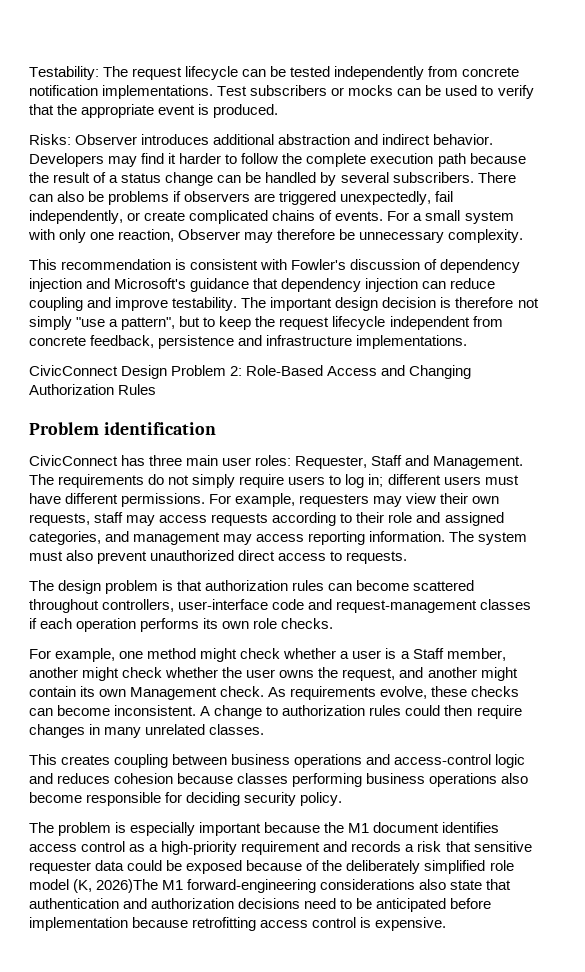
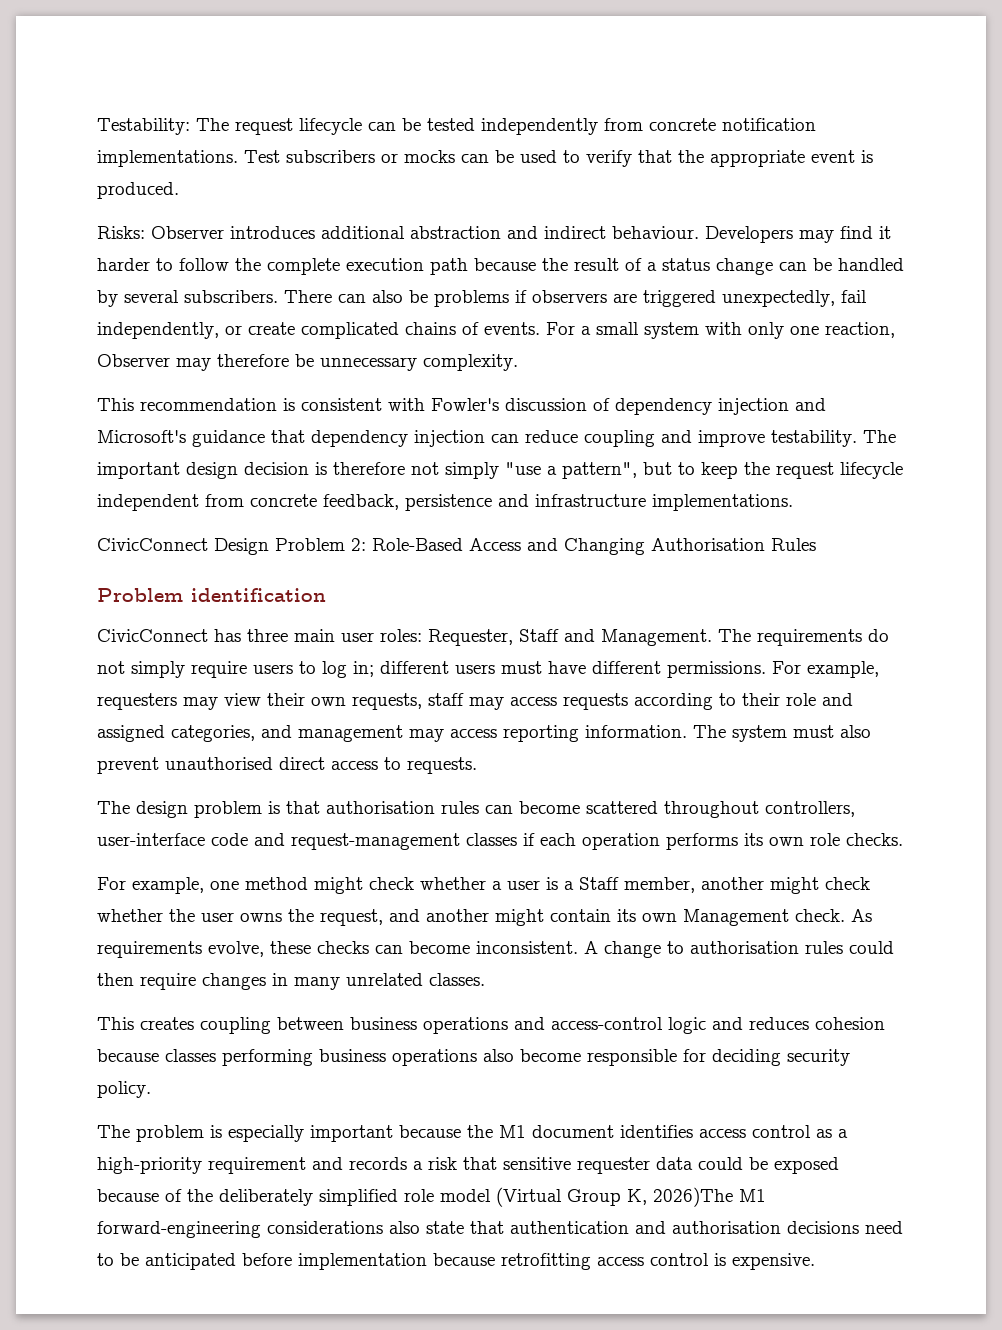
[433,134,494,145] behavior. -> [612,226,699,239] behaviour.
[29,384,114,395] Authorization -> [651,538,765,551] Authorisation
[150,550,235,561] unauthorized -> [165,757,273,770] unauthorised
[205,580,289,591] authorization -> [326,801,435,814] authorisation
[282,705,366,716] authorization -> [690,941,799,954] authorisation
[73,879,93,893] (K, -> [496,1187,647,1207] (Virtual Group K,
[151,898,235,909] authorization -> [672,1221,781,1234] authorisation

